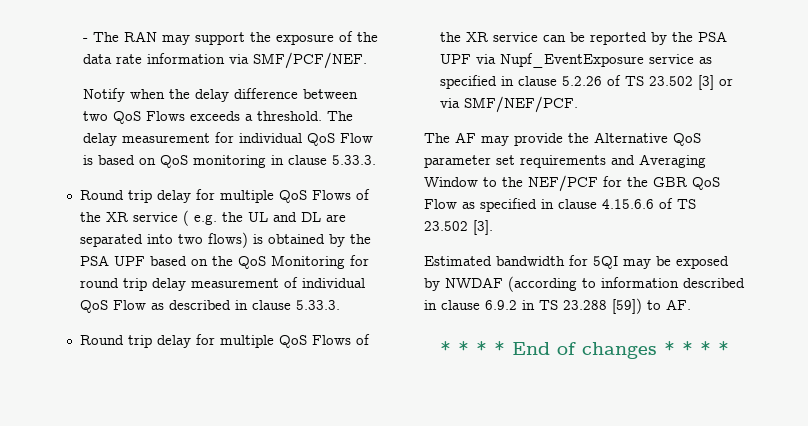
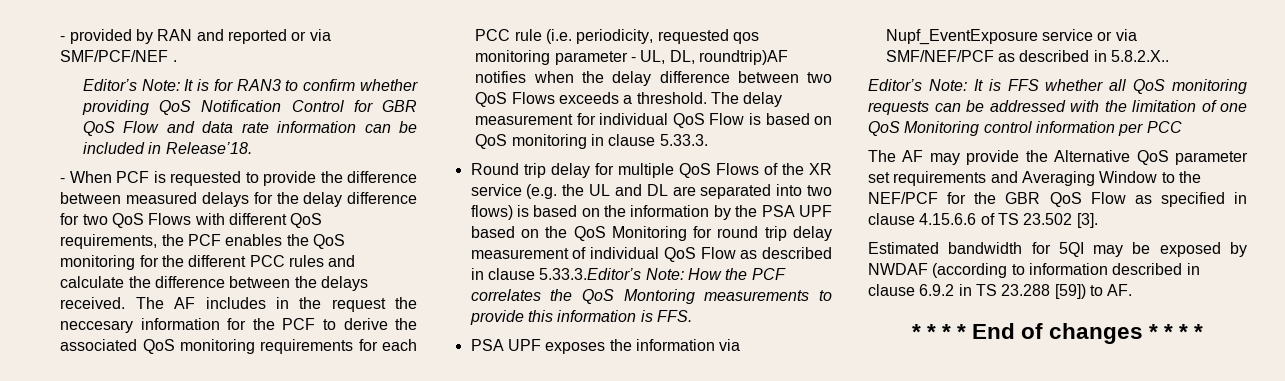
[83,31,379,45] [83,52,368,69] [83,88,126,102] - The RAN may support the exposure of the data rate information via SMF/PCF/NEF. // Notify -> [60,29,331,44] [60,50,177,62] [82,79,418,91] [81,100,418,115] [82,121,417,136] [82,142,252,154] [60,171,417,186] [60,192,418,207] [60,213,323,228] [60,234,346,249] [60,255,356,270] [60,276,369,291] [60,297,418,312] [60,318,417,333] [60,339,417,354] [475,29,760,44] [475,50,789,65] [475,71,527,83] - provided by RAN and reported or via SMF/PCF/NEF . // Editor’s Note: It is for RAN3 to confirm whether providing QoS Notification Control for GBR QoS Flow and data rate information can be included in Release’18. // - When PCF is requested to provide the difference between measured delays for the delay difference for two QoS Flows with different QoS requirements, the PCF enables the QoS monitoring for the different PCC rules and calculate the difference between the delays received. The AF includes in the request the neccesary information for the PCF to derive the associated QoS monitoring requirements for each PCC rule (i.e. periodicity, requested qos monitoring parameter - UL, DL, roundtrip)AF notifies
[182,210,217,226] ( e.g. -> [526,184,558,199] (e.g.
[267,234,325,244] obtained -> [533,205,710,217] based on the information
[295,300,340,310] [79,334,370,348] [439,31,727,45] [439,53,712,68] [439,75,733,90] [439,96,578,113] 5.33.3. // Round trip delay for multiple QoS Flows of the XR service can be reported by the PSA UPF via Nupf_EventExposure service as specified in clause 5.2.26 of TS 23.502 [3] or via SMF/NEF/PCF. -> [539,268,786,280] [470,289,832,304] [469,310,692,325] [470,339,741,354] [885,29,1137,45] [885,50,1169,62] [868,79,1247,94] [868,100,1247,115] [868,121,1182,136] 5.33.3.Editor’s Note: How the PCF correlates the QoS Montoring measurements to provide this information is FFS. // PSA UPF exposes the information via Nupf_EventExposure service or via SMF/NEF/PCF as described in 5.8.2.X.. // Editor’s Note: It is FFS whether all QoS monitoring requests can be addressed with the limitation of one QoS Monitoring control information per PCC

